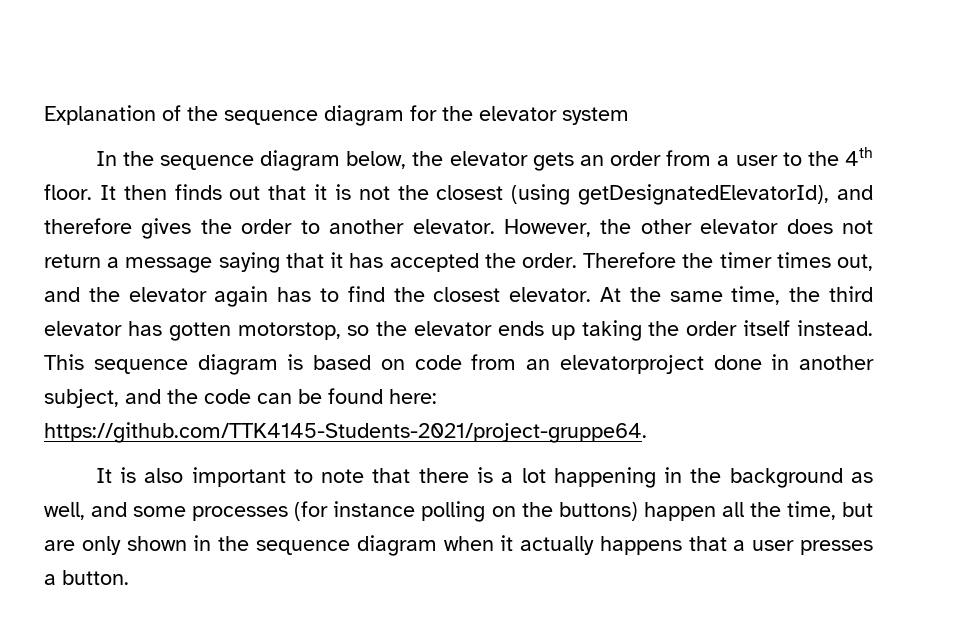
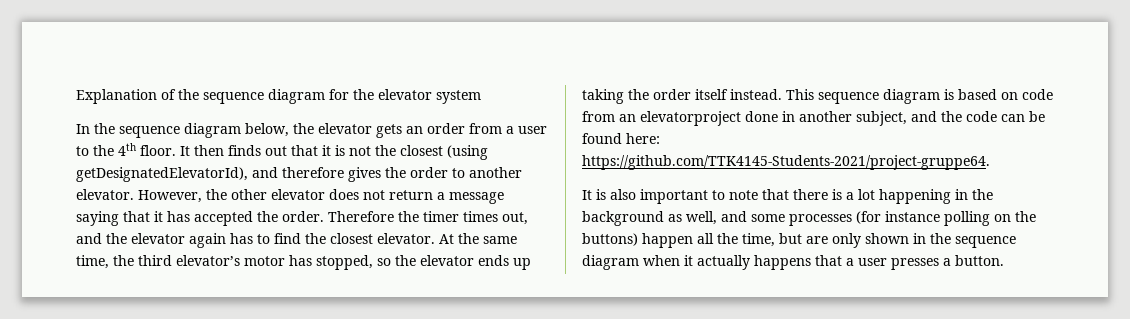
[44,321,341,341] elevator has gotten motorstop, -> [176,255,373,270] elevator’s motor has stopped,

